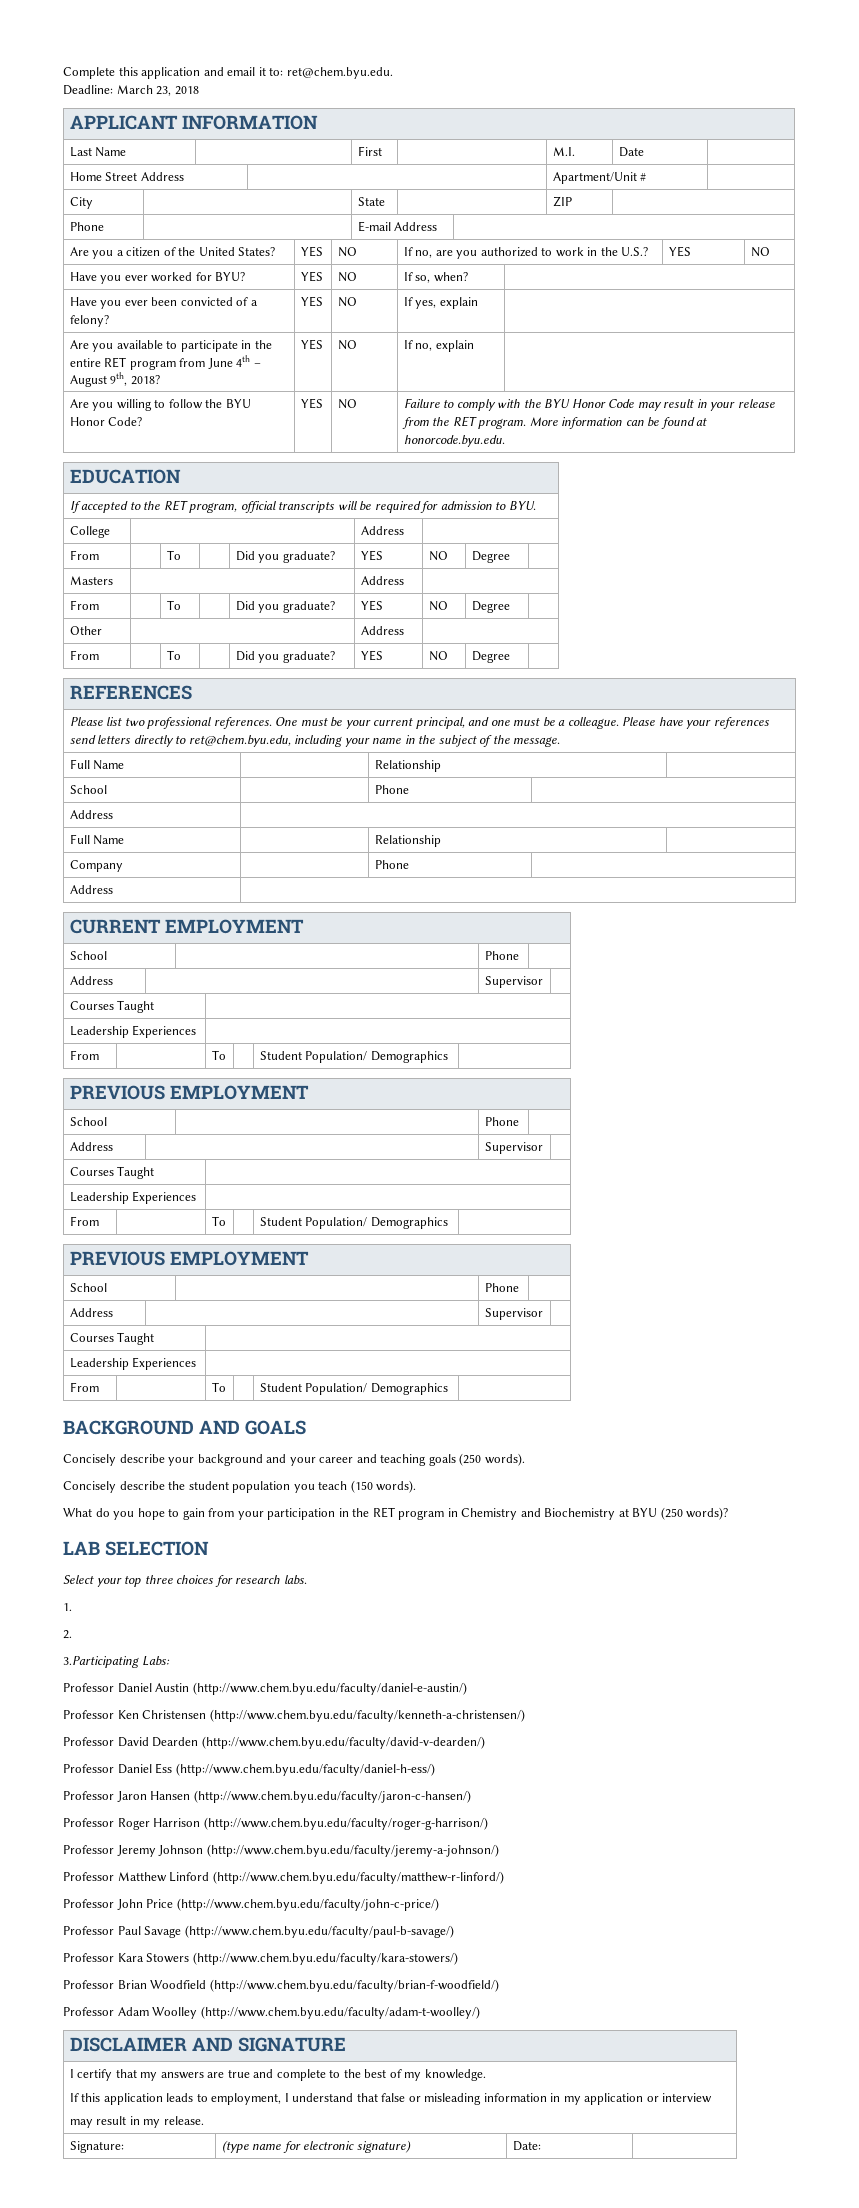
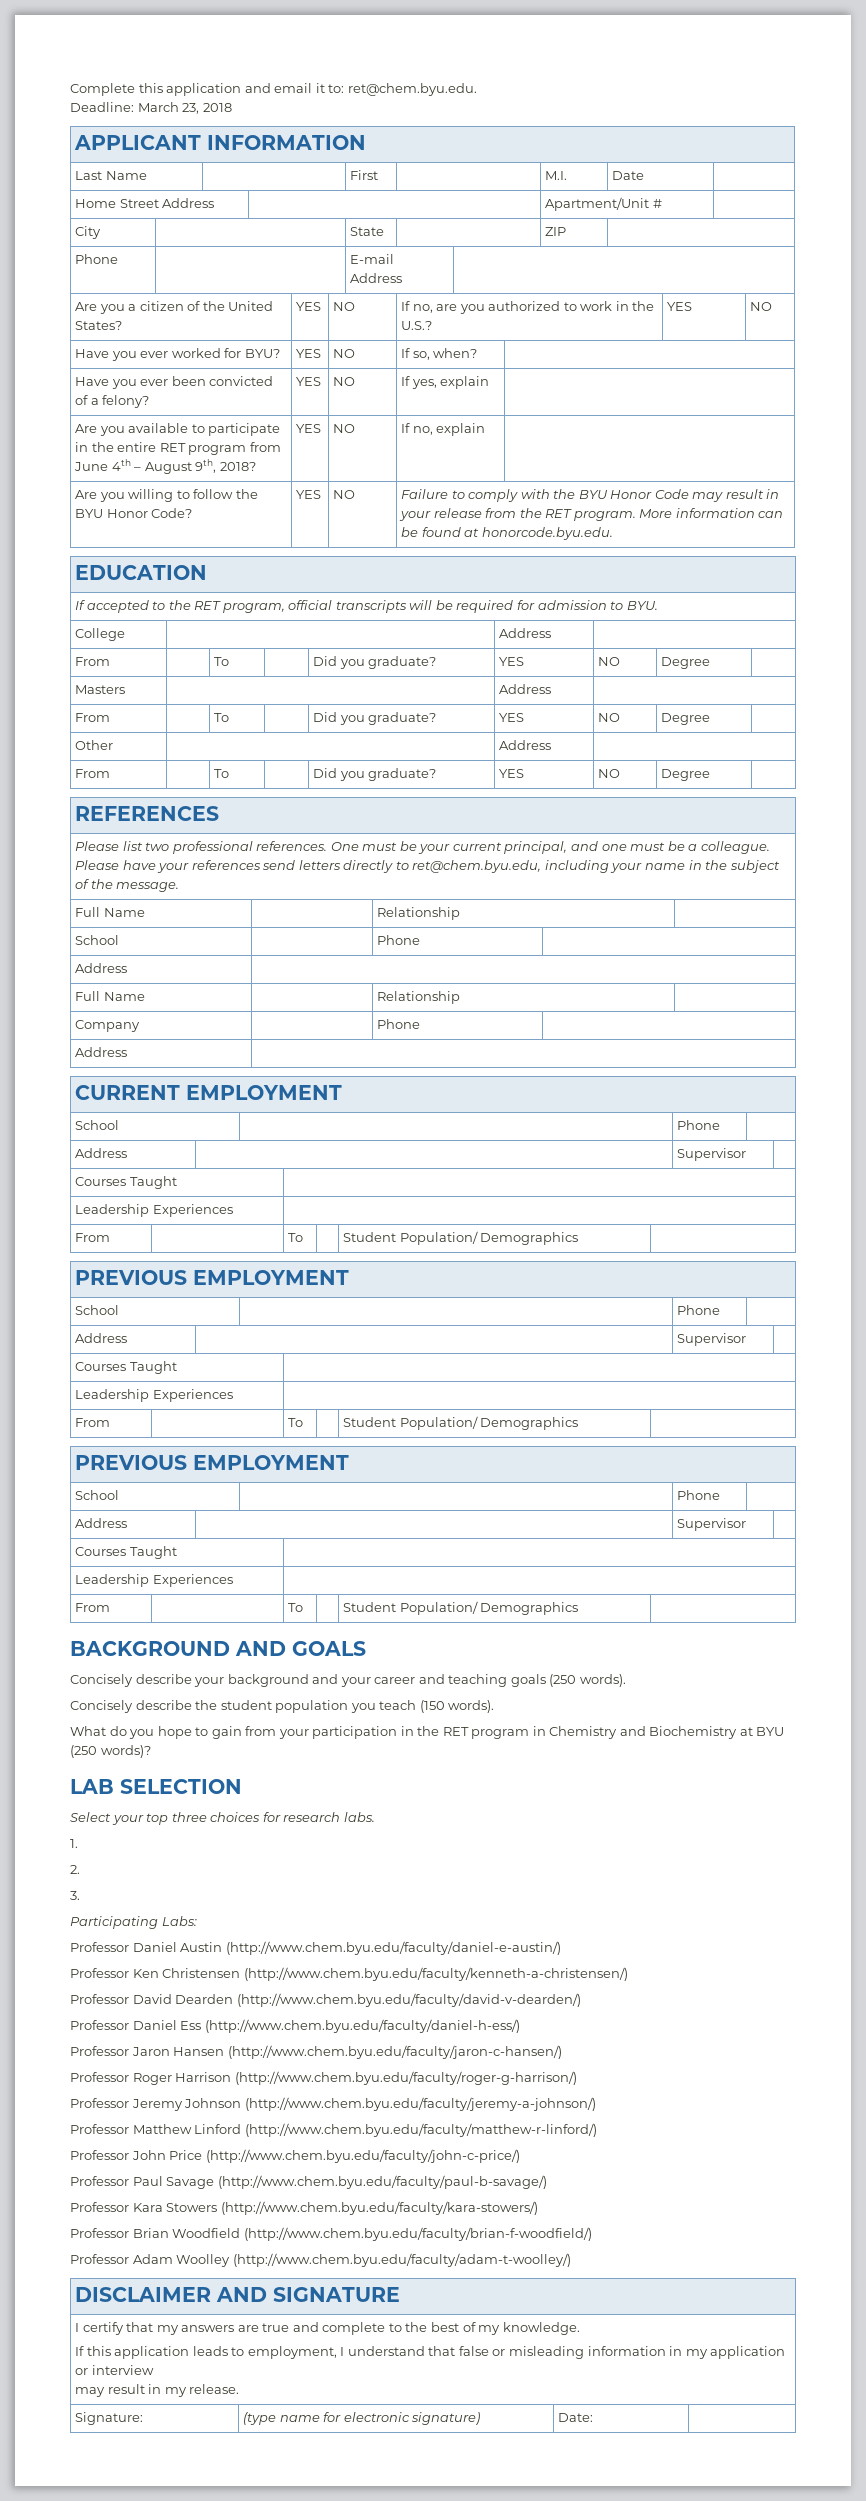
[63,1656,139,1668] 3.Participating -> [70,1891,80,1900] [70,1916,158,1929] 3. // Participating

